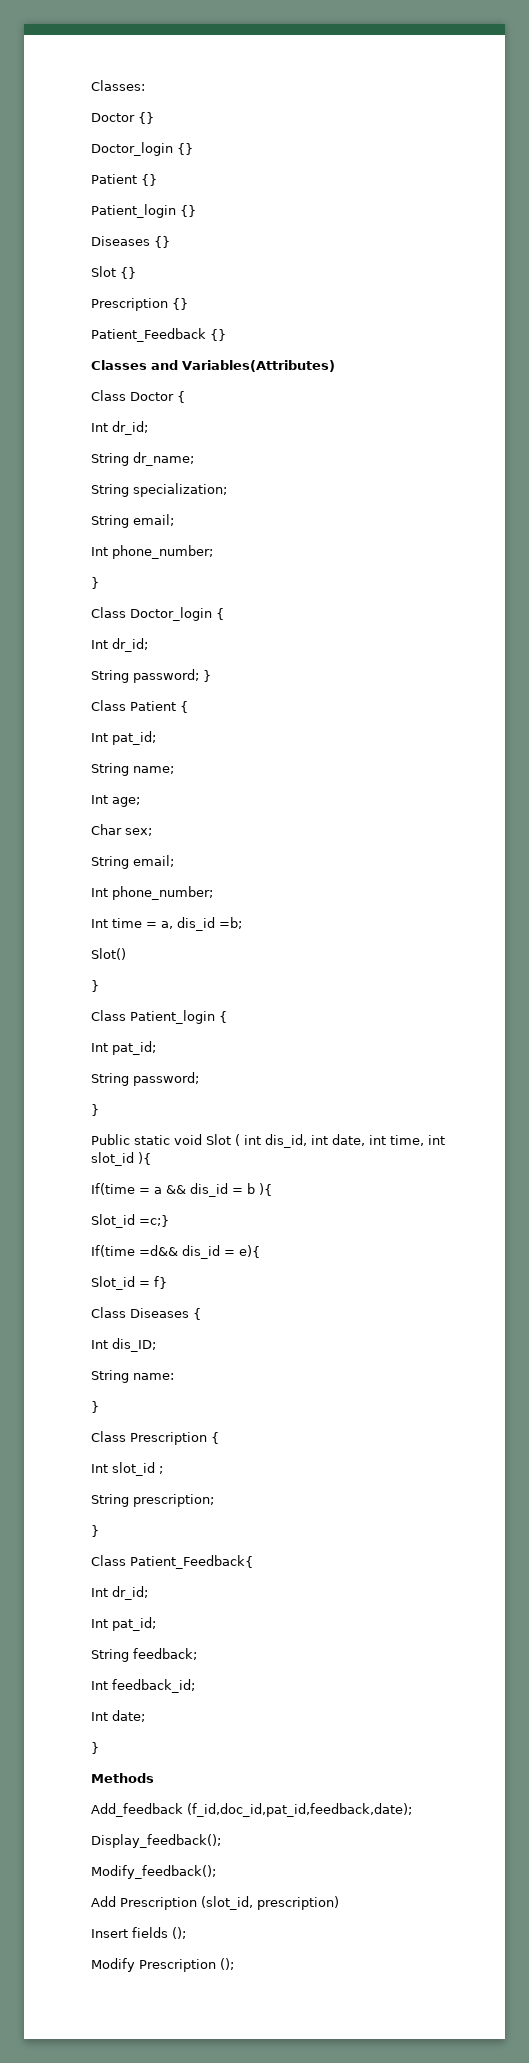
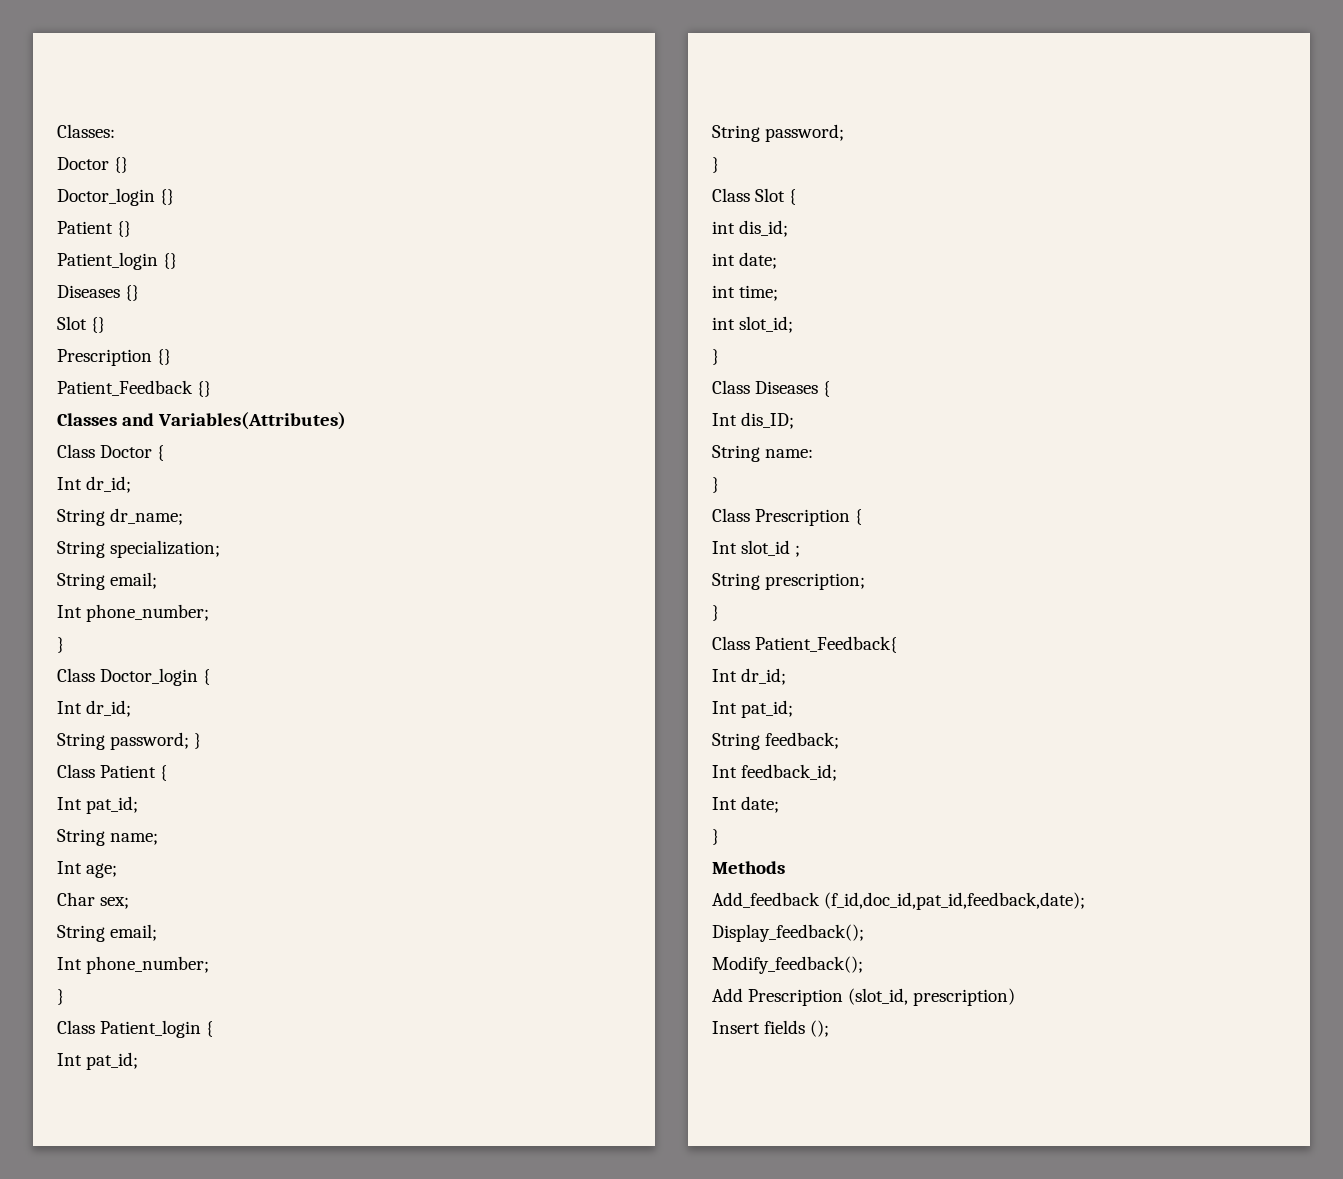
[91,917,242,931] [91,948,126,960] // Int time = a, dis_id =b; // Slot() -> (210, 965) none
[91,1134,445,1148] [91,1152,151,1166] [91,1183,272,1197] [91,1214,169,1228] [91,1245,260,1259] [91,1276,167,1290] Public static void Slot ( int dis_id, int date, int time, int slot_id ){ // If(time = a && dis_id = b ){ // Slot_id =c;} // If(time =d&& dis_id = e){ // Slot_id = f} -> [712,188,797,205] [712,220,789,237] [712,252,778,269] [712,285,779,301] [712,316,794,333] [712,349,719,365] Class Slot { // int dis_id; // int date; // int time; // int slot_id; // }
[91,1958,234,1972] // Modify Prescription (); -> (830, 1028) none

